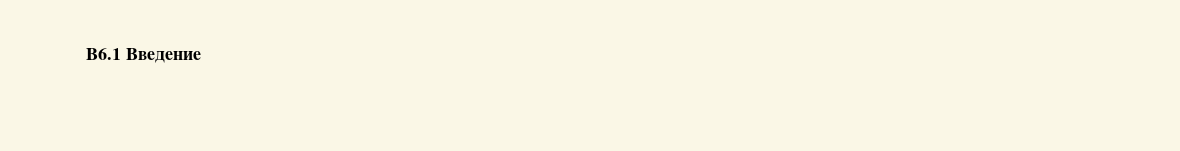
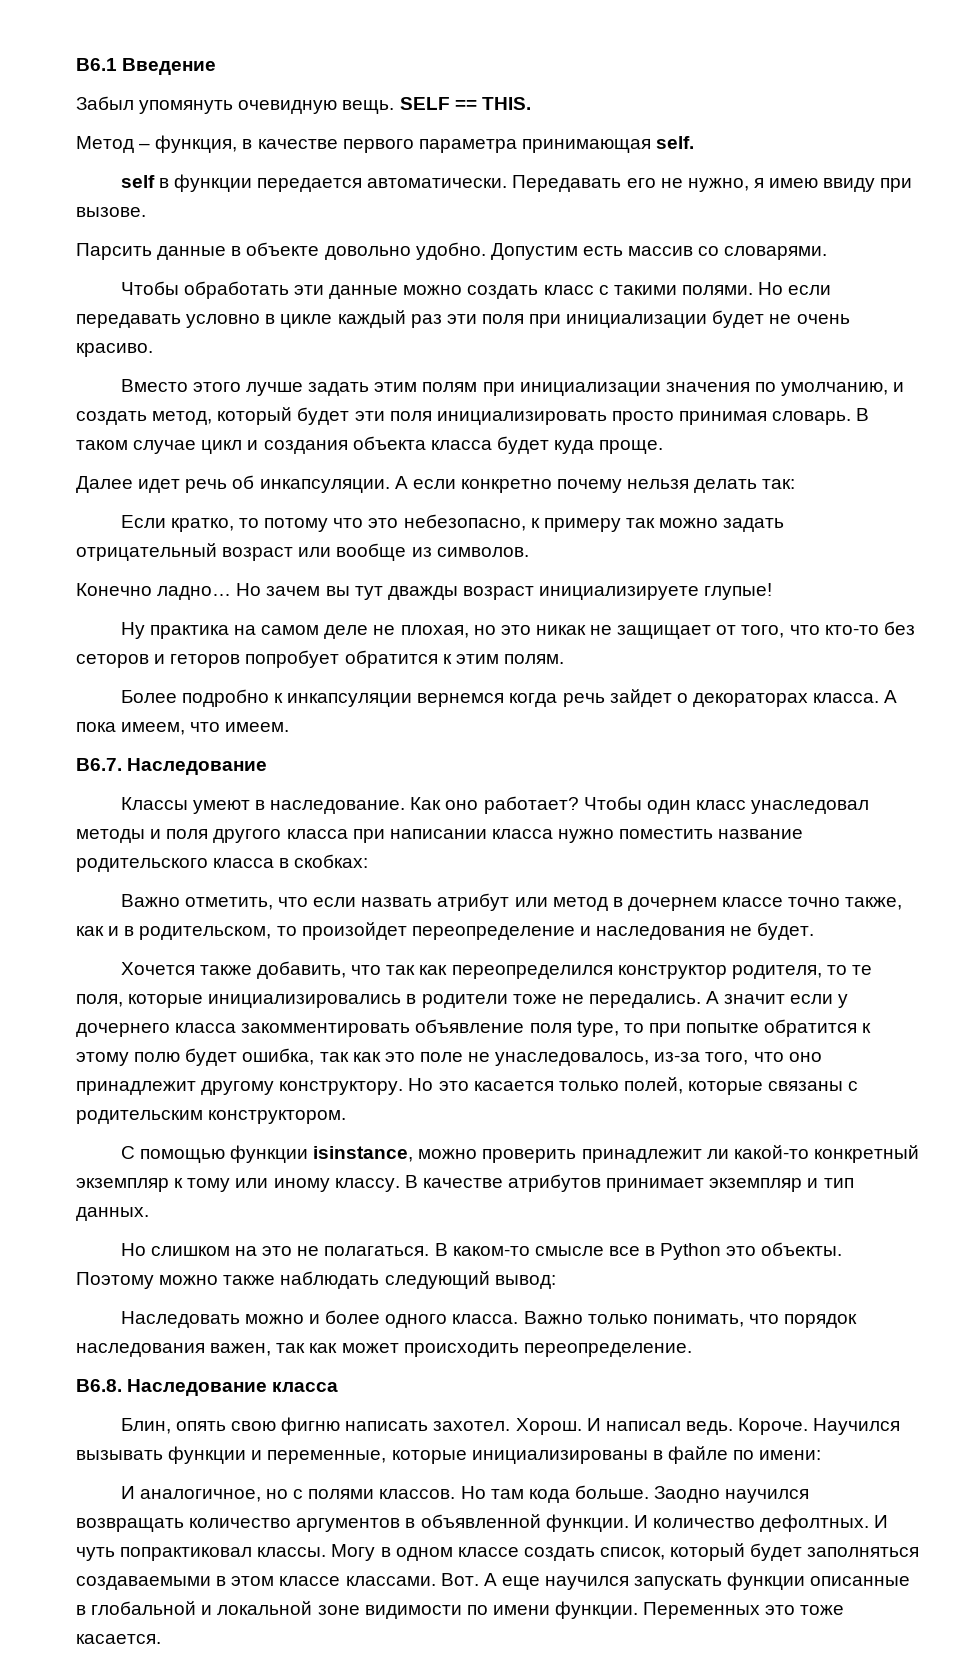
(201, 55) none -> [76,96,531,114] [76,135,695,153] [120,174,913,192] [76,207,146,217] [76,242,828,260] [120,281,832,299] [76,310,850,328] [76,343,153,357] [120,379,905,396] [76,407,870,425] [76,436,664,454] [76,475,796,493] [120,514,785,532] [76,543,529,561] [76,583,773,600] [120,621,915,639] [76,650,564,668] [120,689,898,707] [76,722,290,735] [76,758,268,775] [120,796,870,814] [76,829,804,843] [76,854,369,872] [120,893,903,911] [76,922,815,940] [120,961,873,979] [76,991,849,1008] [76,1019,872,1037] [76,1048,822,1066] [76,1077,859,1095] [76,1110,347,1124] [120,1145,919,1163] [76,1174,854,1192] [76,1207,149,1221] [120,1242,843,1260] [76,1271,556,1289] [120,1310,858,1328] [76,1343,692,1357] [76,1379,339,1396] [120,1417,901,1435] [76,1446,822,1464] [120,1485,810,1503] [76,1514,889,1532] [76,1543,920,1561] [76,1572,911,1590] [76,1601,845,1619] [76,1634,161,1644] // Забыл упомянуть очевидную вещь. SELF == THIS. // Метод – функция, в качестве первого параметра принимающая self. // self в функции передается автоматически. Передавать его не нужно, я имею ввиду при вызове. // Парсить данные в объекте довольно удобно. Допустим есть массив со словарями. // Чтобы обработать эти данные можно создать класс с такими полями. Но если передавать условно в цикле каждый раз эти поля при инициализации будет не очень красиво. // Вместо этого лучше задать этим полям при инициализации значения по умолчанию, и создать метод, который будет эти поля инициализировать просто принимая словарь. В таком случае цикл и создания объекта класса будет куда проще. // Далее идет речь об инкапсуляции. А если конкретно почему нельзя делать так: // Если кратко, то потому что это небезопасно, к примеру так можно задать отрицательный возраст или вообще из символов. // Конечно ладно… Но зачем вы тут дважды возраст инициализируете глупые! // Ну практика на самом деле не плохая, но это никак не защищает от того, что кто-то без сеторов и геторов попробует обратится к этим полям. // Более подробно к инкапсуляции вернемся когда речь зайдет о декораторах класса. А пока имеем, что имеем. // B6.7. Наследование // Классы умеют в наследование. Как оно работает? Чтобы один класс унаследовал методы и поля другого класса при написании класса нужно поместить название родительского класса в скобках: // Важно отметить, что если назвать атрибут или метод в дочернем классе точно также, как и в родительском, то произойдет переопределение и наследования не будет. // Хочется также добавить, что так как переопределился конструктор родителя, то те поля, которые инициализировались в родители тоже не передались. А значит если у дочернего класса закомментировать объявление поля type, то при попытке обратится к этому полю будет ошибка, так как это поле не унаследовалось, из-за того, что оно принадлежит другому конструктору. Но это касается только полей, которые связаны с родительским конструктором. // С помощью функции isinstance, можно проверить принадлежит ли какой-то конкретный экземпляр к тому или иному классу. В качестве атрибутов принимает экземпляр и тип данных. // Но слишком на это не полагаться. В каком-то смысле все в Python это объекты. Поэтому можно также наблюдать следующий вывод: // Наследовать можно и более одного класса. Важно только понимать, что порядок наследования важен, так как может происходить переопределение. // B6.8. Наследование класса // Блин, опять свою фигню написать захотел. Хорош. И написал ведь. Короче. Научился вызывать функции и переменные, которые инициализированы в файле по имени: // И аналогичное, но с полями классов. Но там кода больше. Заодно научился возвращать количество аргументов в объявленной функции. И количество дефолтных. И чуть попрактиковал классы. Могу в одном классе создать список, который будет заполняться создаваемыми в этом классе классами. Вот. А еще научился запускать функции описанные в глобальной и локальной зоне видимости по имени функции. Переменных это тоже касается.

